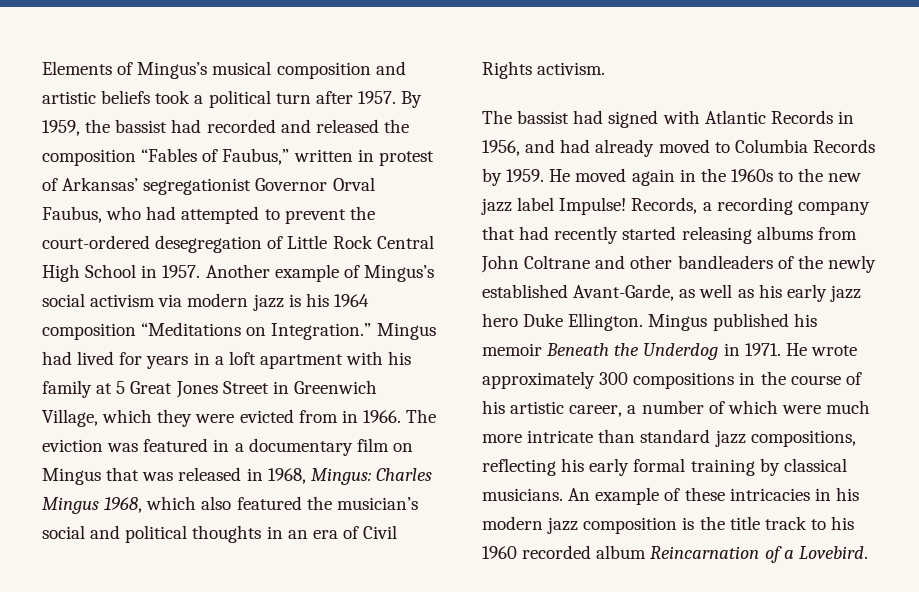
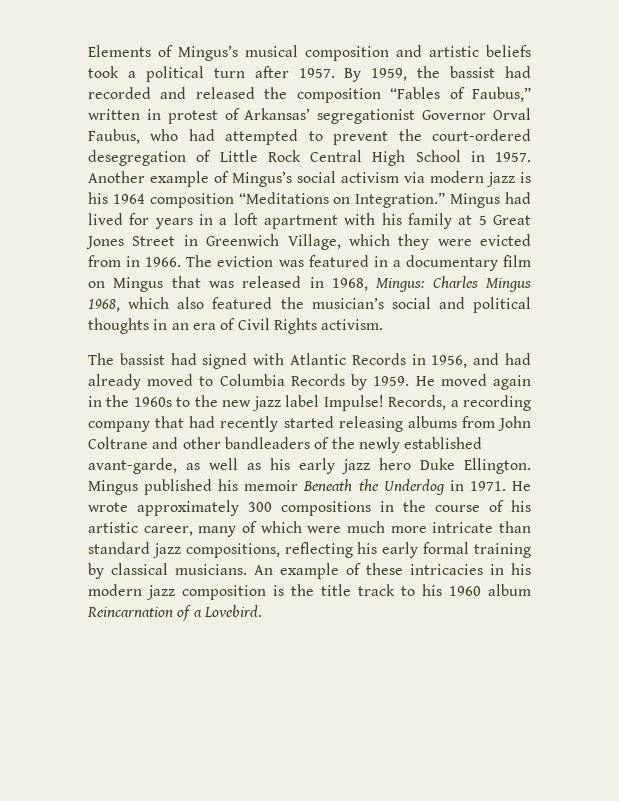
[573,284,675,301] Avant-Garde, -> [88,458,177,474] avant-garde,
[627,400,704,414] a number -> [198,526,237,537] many
[522,545,592,559] recorded -> (481, 591) none

